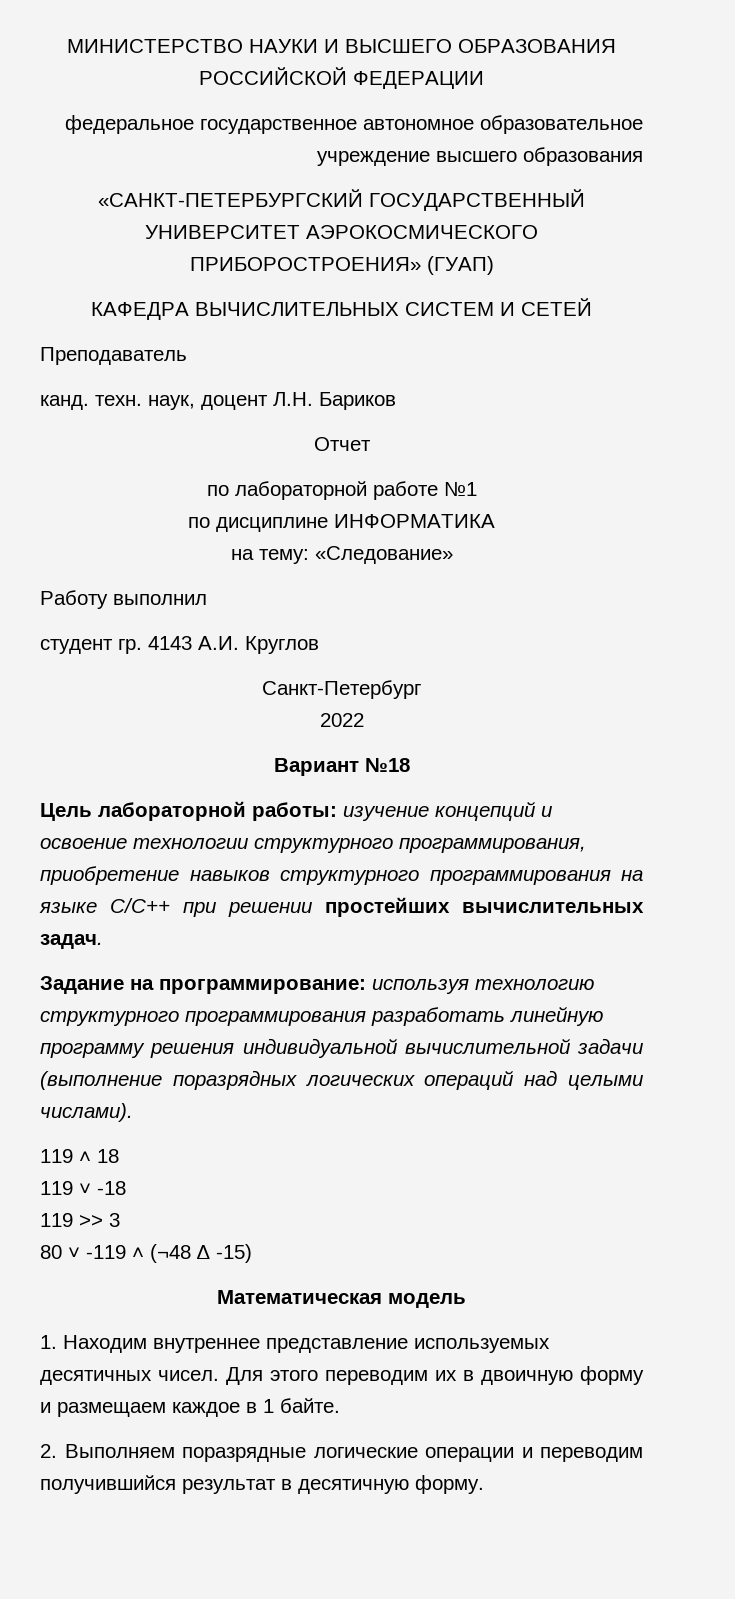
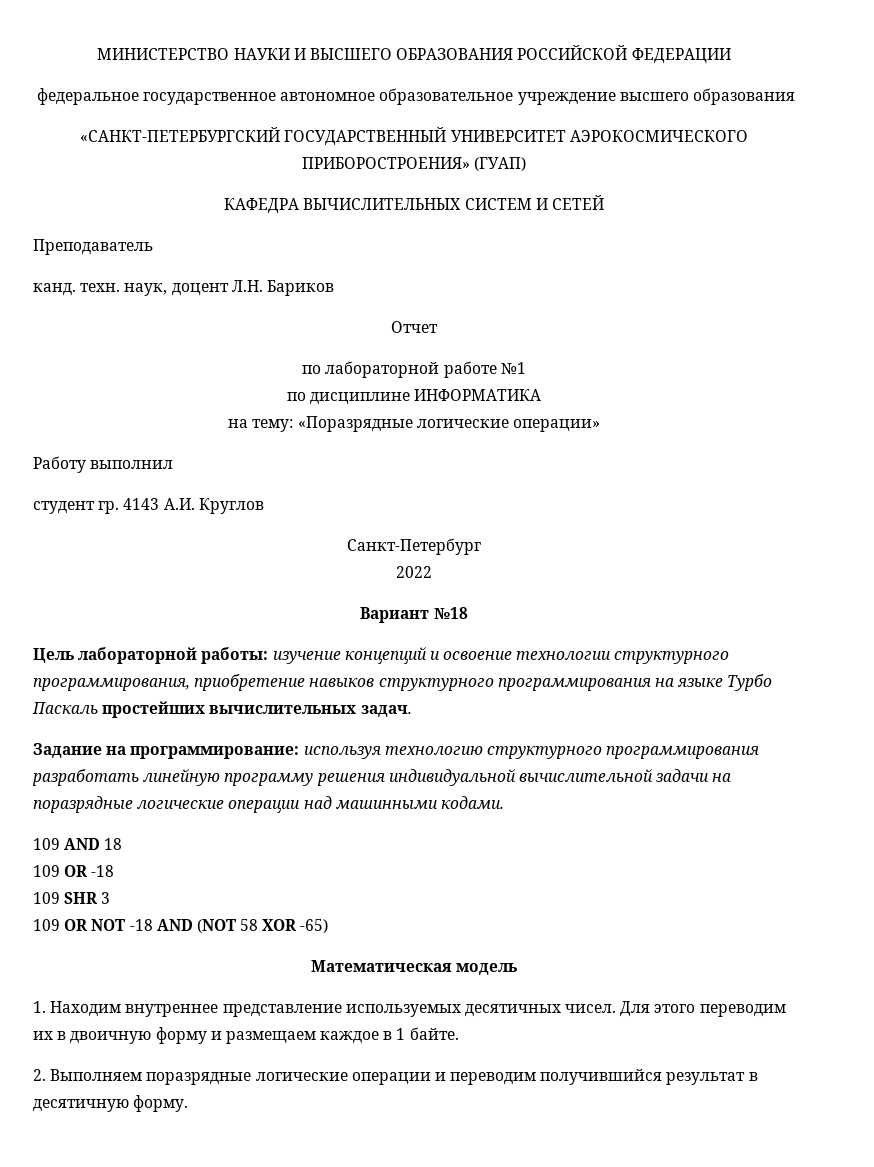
[314,546,453,564] «Следование» -> [297,416,600,432] «Поразрядные логические операции»
[110,898,312,917] C/C++ при решении -> [727,674,773,691] [32,702,98,714] Турбо Паскаль
[40,1070,643,1090] [40,1103,133,1122] [40,1149,91,1163] (выполнение поразрядных логических операций над целыми числами). // 119 ˄ -> [712,773,732,782] [33,796,504,813] [33,838,101,850] на поразрядные логические операции над машинными кодами. // 109 AND
[40,1181,91,1195] 119 ˅ -> [33,865,89,877] 109 OR
[40,1213,103,1227] 119 >> -> [33,892,99,904] 109 SHR
[40,1244,252,1263] 80 ˅ -119 ˄ (¬48 ∆ -15) -> [33,919,329,933] 109 OR NOT -18 AND (NOT 58 XOR -65)

